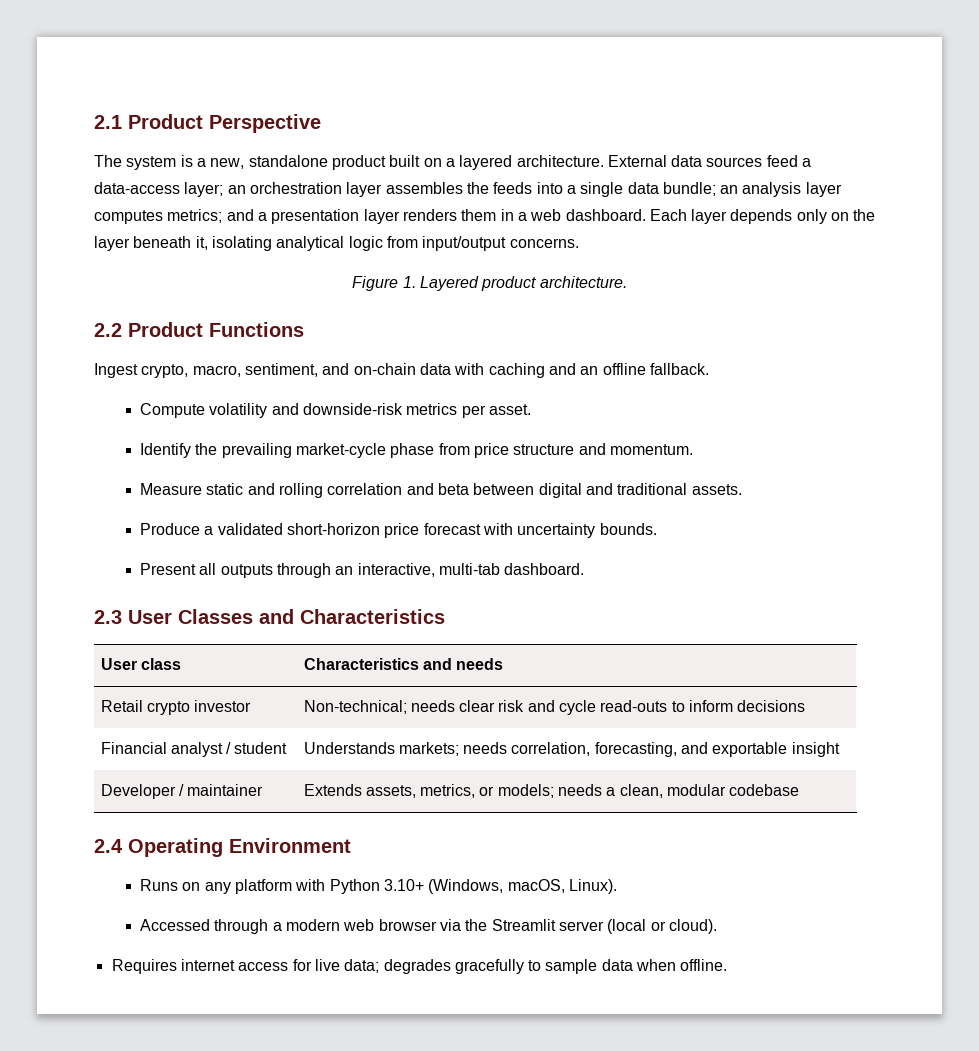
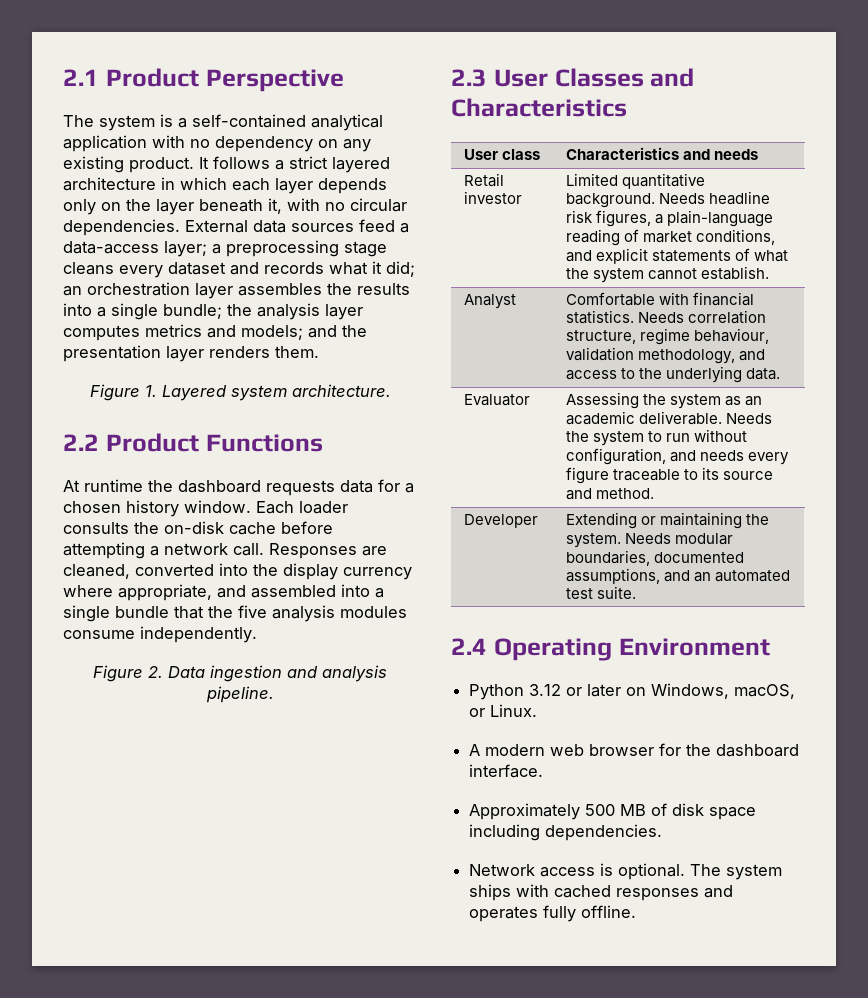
[210,155,812,170] [94,182,842,197] [94,209,687,224] new, standalone product built on a layered architecture. External data sources feed a data-access layer; an orchestration layer assembles the feeds into a single data bundle; an analysis layer computes metrics; and a presentation layer renders them in a web dashboard. Each -> [192,114,383,131] [63,135,371,152] [63,156,390,173] [63,177,270,191] self-contained analytical application with no dependency on any existing product. It follows a strict layered architecture in which each
[211,236,579,251] isolating analytical logic from input/output concerns. -> [287,198,407,212] [63,219,409,236] [63,240,387,257] [63,261,415,278] [63,282,410,299] [63,303,363,320] [63,324,367,341] [63,345,319,362] with no circular dependencies. External data sources feed a data-access layer; a preprocessing stage cleans every dataset and records what it did; an orchestration layer assembles the results into a single bundle; the analysis layer computes metrics and models; and the presentation layer renders them.
[481,276,537,291] product -> [230,385,287,401] system
[94,363,709,378] [140,403,532,418] [140,443,694,458] [140,483,742,498] [140,523,657,538] [140,563,585,578] Ingest crypto, macro, sentiment, and on-chain data with caching and an offline fallback. // Compute volatility and downside-risk metrics per asset. // Identify the prevailing market-cycle phase from price structure and momentum. // Measure static and rolling correlation and beta between digital and traditional assets. // Produce a validated short-horizon price forecast with uncertainty bounds. // Present all outputs through an interactive, multi-tab dashboard. -> [63,479,414,496] [63,500,348,517] [63,521,333,535] [63,542,387,559] [63,563,412,580] [63,584,384,601] [63,605,407,622] [63,626,257,643] [93,665,387,682] [205,686,274,703] At runtime the dashboard requests data for a chosen history window. Each loader consults the on-disk cache before attempting a network call. Responses are cleaned, converted into the display currency where appropriate, and assembled into a single bundle that the five analysis modules consume independently. // Figure 2. Data ingestion and analysis pipeline.
[146,701,190,715] crypto -> (504, 180) none
[303,700,806,715] [100,742,288,757] [303,742,840,757] [100,784,264,799] [303,784,800,798] [94,838,351,857] [140,879,618,894] [140,919,717,934] [111,959,677,974] Non-technical; needs clear risk and cycle read-outs to inform decisions // Financial analyst / student | Understands markets; needs correlation, forecasting, and exportable insight // Developer / maintainer | Extends assets, metrics, or models; needs a clean, modular codebase // 2.4 Operating Environment // Runs on any platform with Python 3.10+ (Windows, macOS, Linux). // Accessed through a modern web browser via the Streamlit server (local or cloud). // Requires internet access for live data; degrades gracefully to sample data when -> [565,173,705,189] [565,191,771,208] [565,210,774,227] [565,229,776,246] [565,248,789,264] [565,266,770,283] [463,294,516,309] [565,292,755,306] [565,310,767,324] [565,328,770,345] [565,347,766,364] [565,366,781,383] [463,394,530,406] [565,392,763,409] [565,411,773,425] [565,429,748,446] [565,448,790,465] [565,467,774,484] [565,488,654,500] [463,514,538,528] [565,512,770,529] [565,533,734,548] [565,550,744,566] [565,568,791,584] [565,586,636,599] [451,638,770,661] [469,683,796,700] [469,704,538,717] [469,743,800,757] [469,764,544,778] [469,803,757,820] [469,824,663,841] [469,863,783,880] [469,884,734,901] [469,905,577,922] Limited quantitative background. Needs headline risk figures, a plain-language reading of market conditions, and explicit statements of what the system cannot establish. // Analyst | Comfortable with financial statistics. Needs correlation structure, regime behaviour, validation methodology, and access to the underlying data. // Evaluator | Assessing the system as an academic deliverable. Needs the system to run without configuration, and needs every figure traceable to its source and method. // Developer | Extending or maintaining the system. Needs modular boundaries, documented assumptions, and an automated test suite. // 2.4 Operating Environment // Python 3.12 or later on Windows, macOS, or Linux. // A modern web browser for the dashboard interface. // Approximately 500 MB of disk space including dependencies. // Network access is optional. The system ships with cached responses and operates fully

